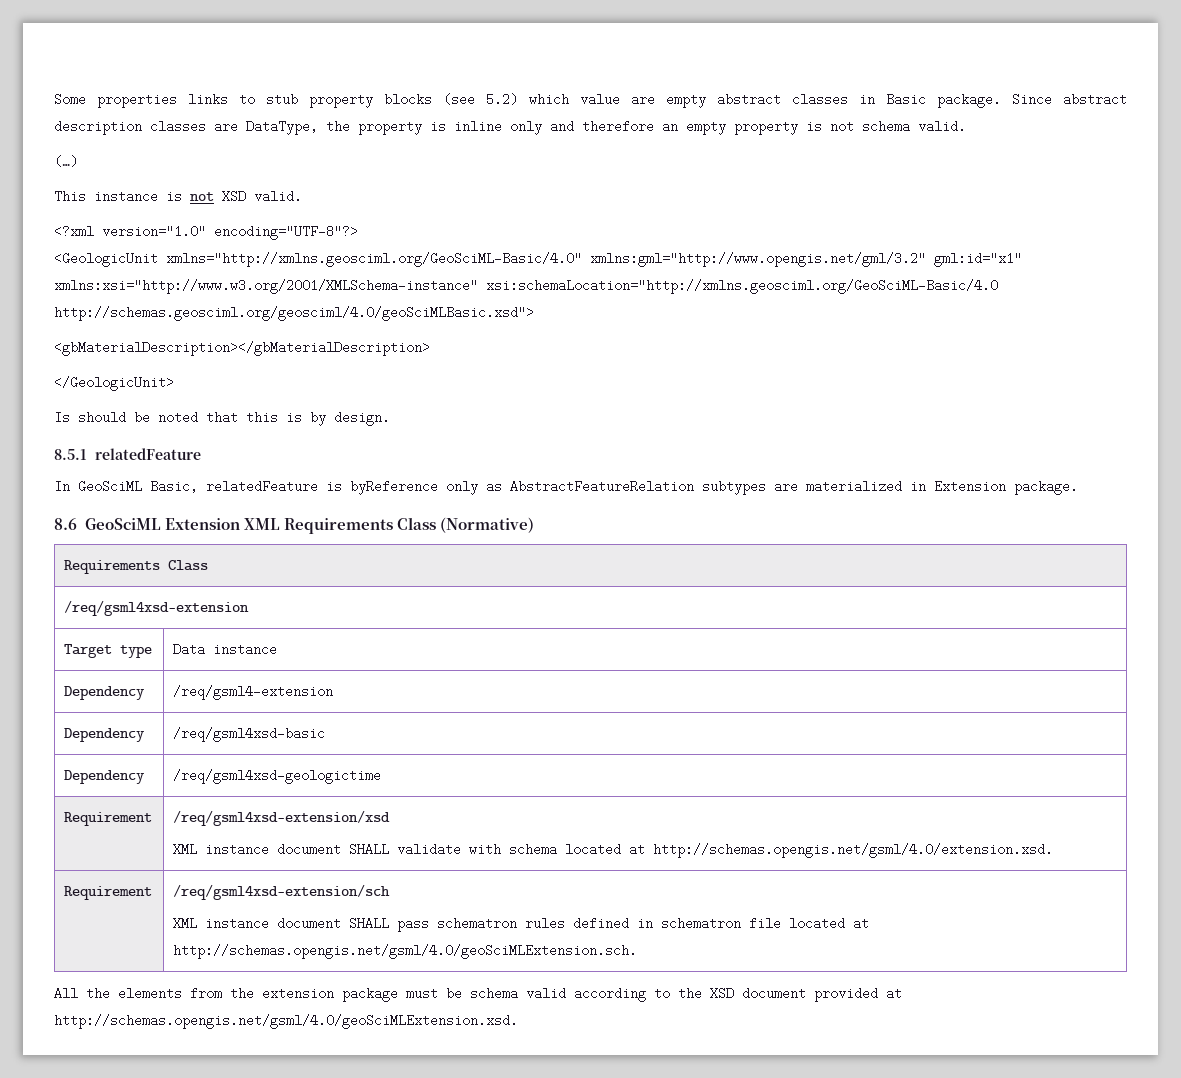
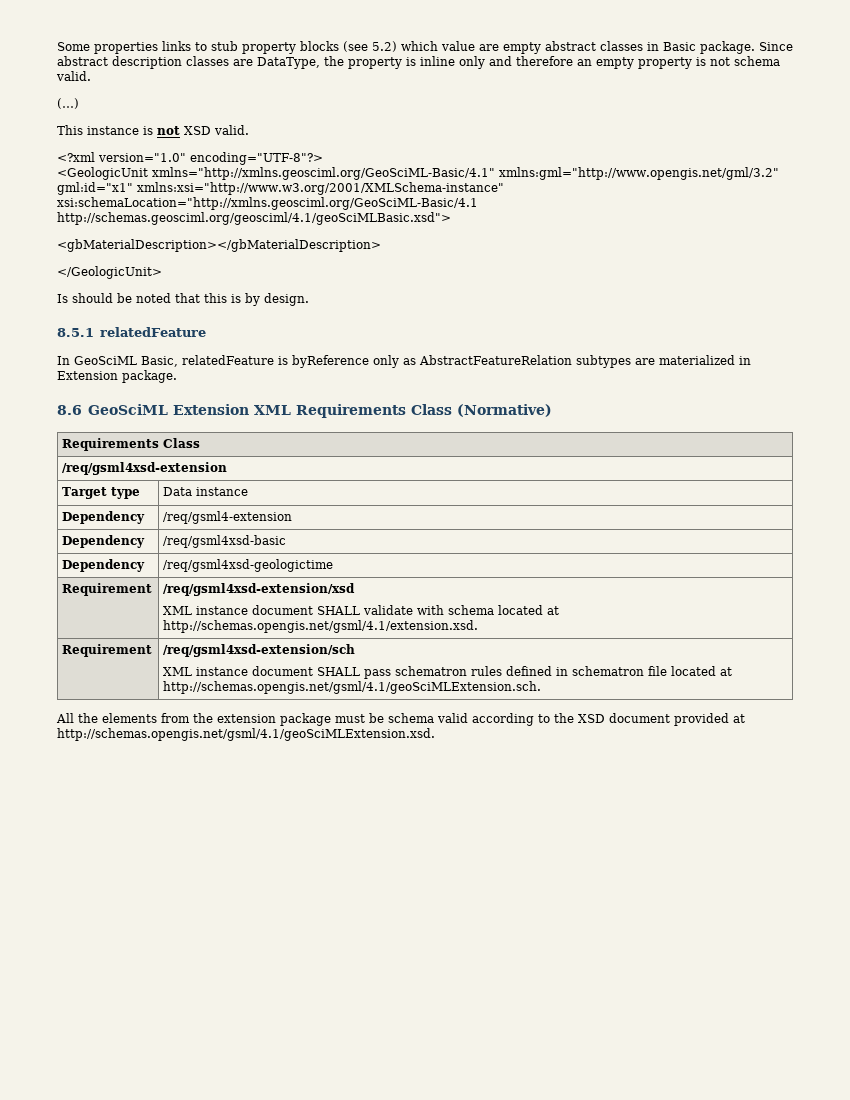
[166,252,582,267] xmlns="http://xmlns.geosciml.org/GeoSciML-Basic/4.0" -> [152,167,495,180] xmlns="http://xmlns.geosciml.org/GeoSciML-Basic/4.1"
[486,279,998,294] [54,306,534,321] xsi:schemaLocation="http://xmlns.geosciml.org/GeoSciML-Basic/4.0 http://schemas.geosciml.org/geosciml/4.0/geoSciMLBasic.xsd"> -> [57,197,478,210] [57,212,451,225] xsi:schemaLocation="http://xmlns.geosciml.org/GeoSciML-Basic/4.1 http://schemas.geosciml.org/geosciml/4.1/geoSciMLBasic.xsd">
[653,843,1054,858] http://schemas.opengis.net/gsml/4.0/extension.xsd. -> [163,620,479,633] http://schemas.opengis.net/gsml/4.1/extension.xsd.
[173,944,638,959] http://schemas.opengis.net/gsml/4.0/geoSciMLExtension.sch. -> [163,681,542,694] http://schemas.opengis.net/gsml/4.1/geoSciMLExtension.sch.
[54,1014,518,1029] http://schemas.opengis.net/gsml/4.0/geoSciMLExtension.xsd. -> [57,728,435,741] http://schemas.opengis.net/gsml/4.1/geoSciMLExtension.xsd.

